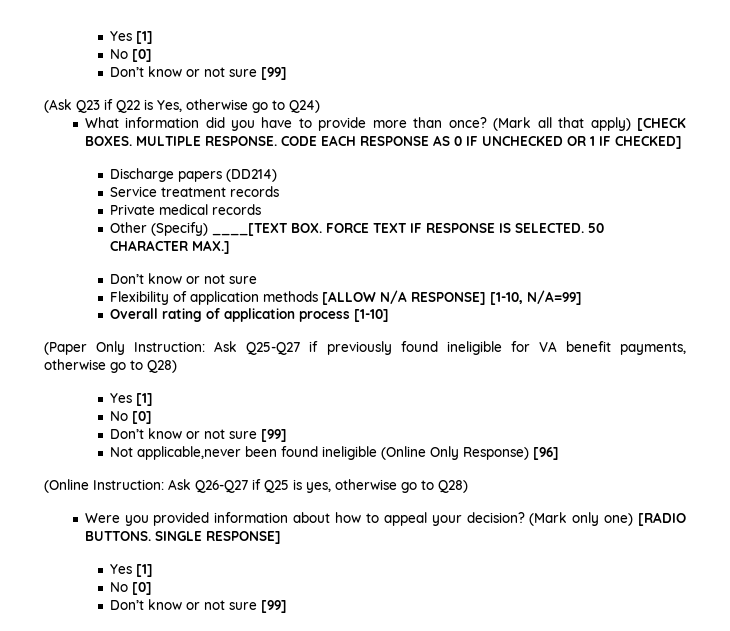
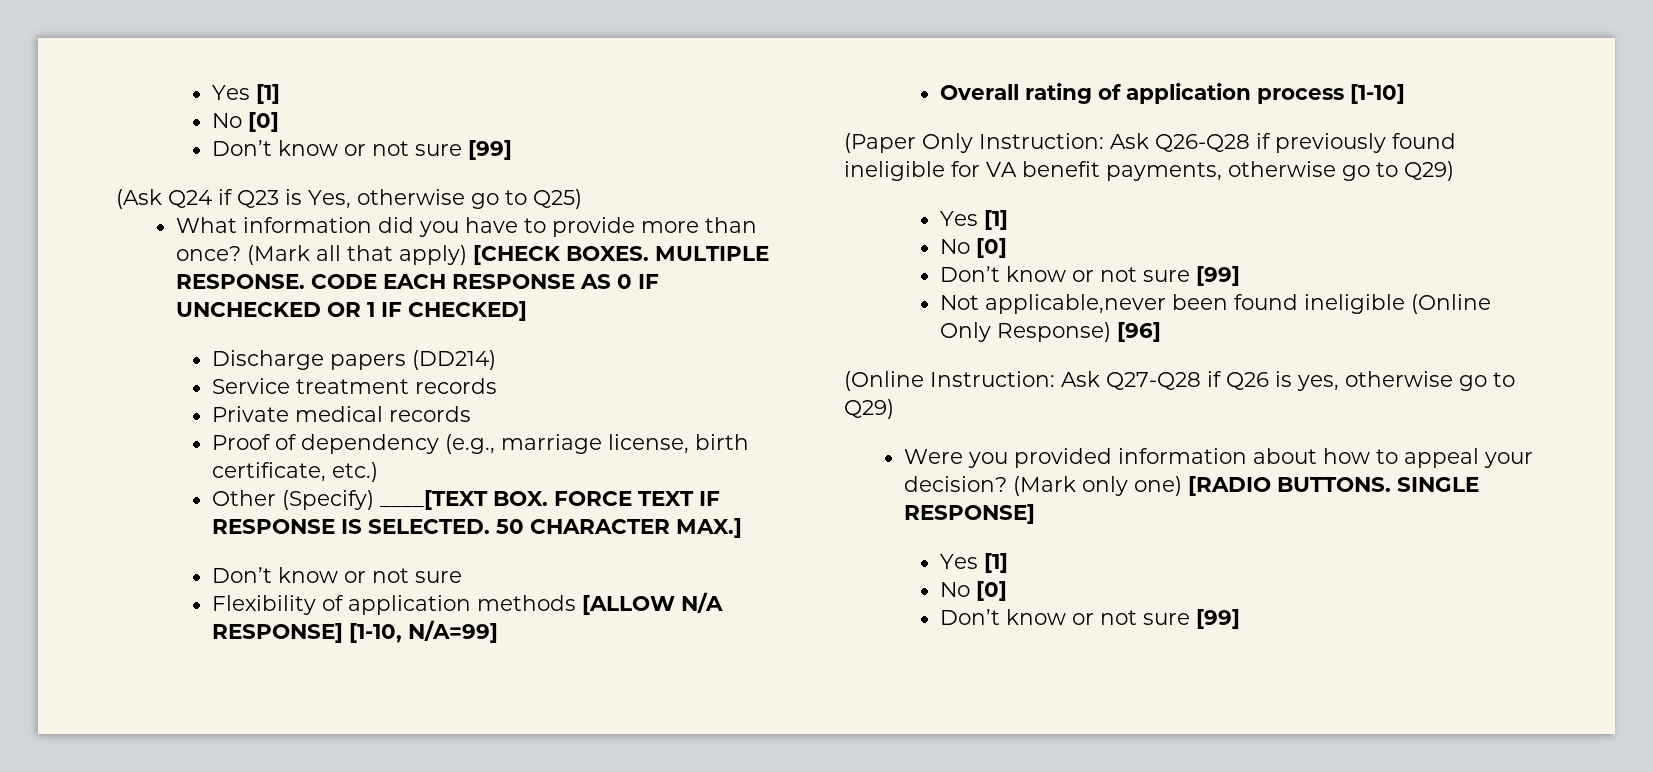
[76,99,140,113] Q23 if Q22 -> [168,189,279,208] Q24 if Q23
[289,100,320,113] Q24) -> [533,189,582,209] Q25)
(262, 209) none -> [212,434,750,454] [212,462,379,482] // Proof of dependency (e.g., marriage license, birth certificate, etc.)
[246,342,301,355] Q25-Q27 -> [1155,134,1250,152] Q26-Q28
[147,360,177,373] Q28) -> [1404,161,1454,181] Q29)
[195,479,289,493] Q26-Q27 if Q25 -> [1106,371,1269,390] Q27-Q28 if Q26
[438,480,468,493] Q28) -> [844,399,894,419] Q29)

